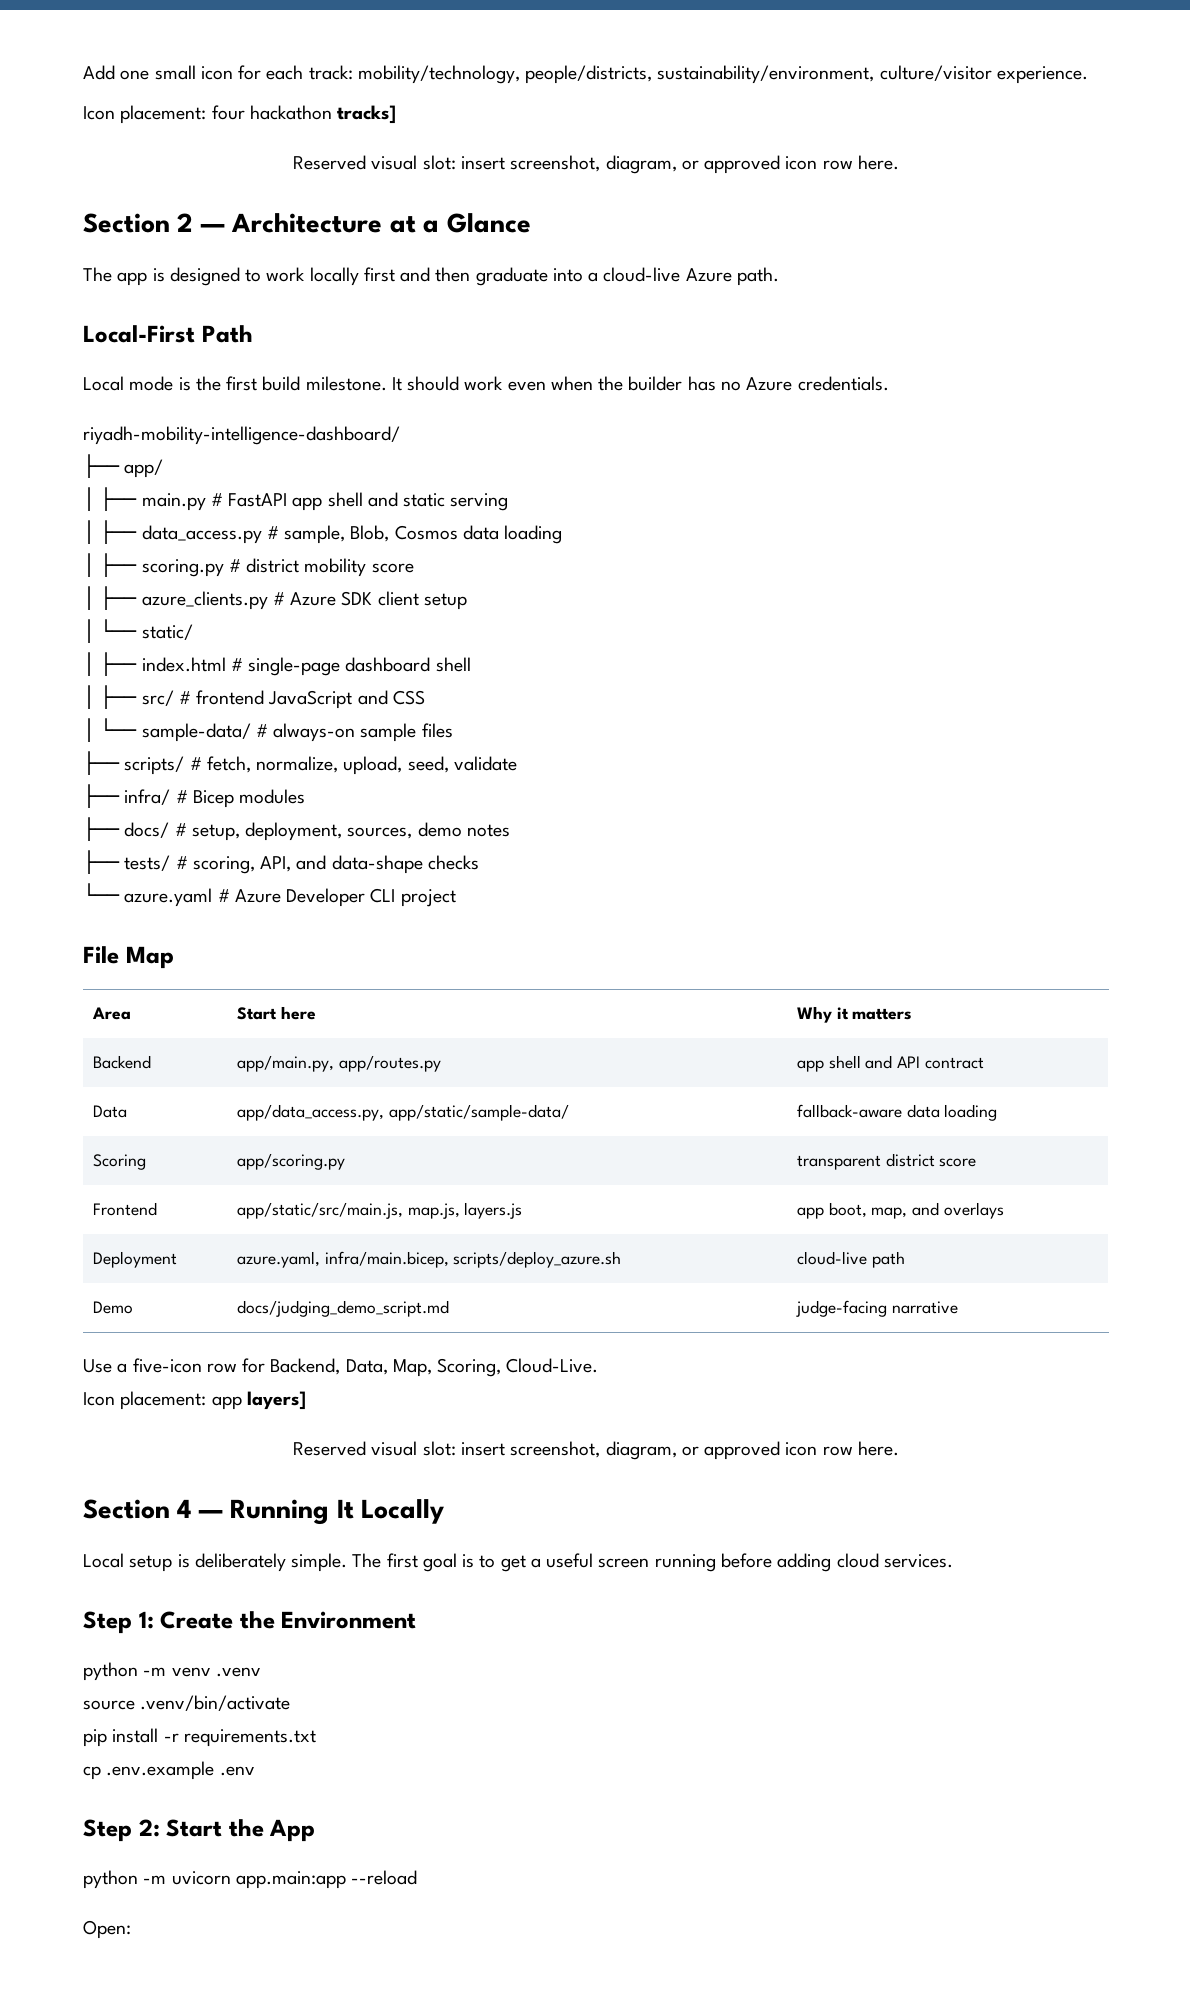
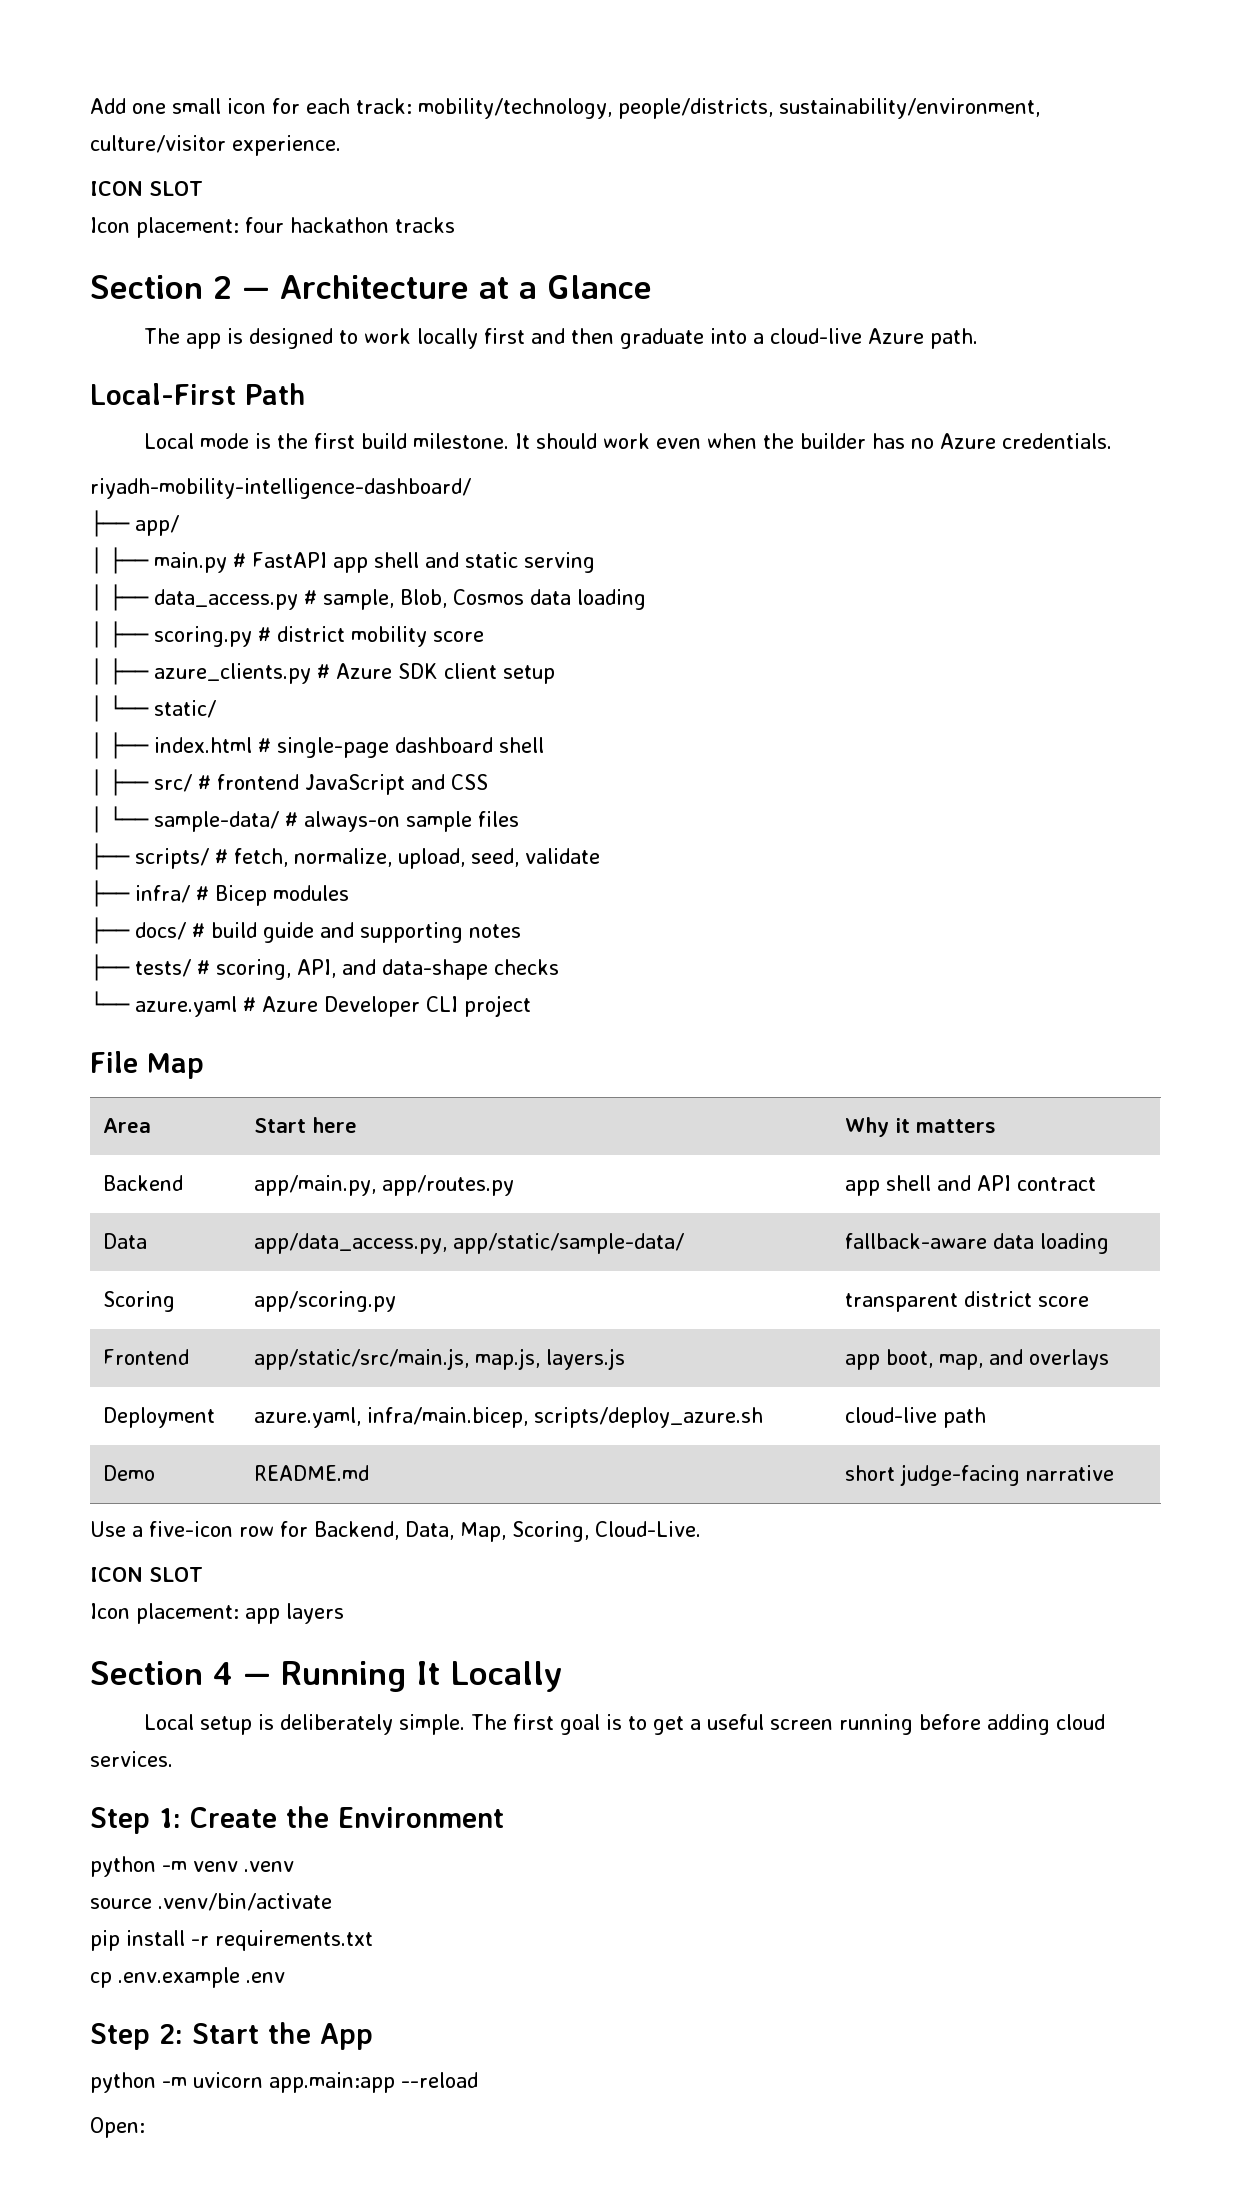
(1088, 75) none -> [90,181,203,196] // ICON SLOT
[337,105,397,124] [293,155,899,174] tracks] // Reserved visual slot: insert screenshot, diagram, or approved icon row here. -> [395,217,455,233] tracks
[191,822,462,841] setup, deployment, sources, demo -> [211,922,463,943] build guide and supporting
[237,1300,450,1317] docs/judging_demo_script.md | -> [253,1465,369,1481] [844,1465,895,1481] README.md | short
(599, 1365) none -> [90,1567,203,1582] // ICON SLOT
[246,1391,306,1410] [293,1441,899,1460] layers] // Reserved visual slot: insert screenshot, diagram, or approved icon row here. -> [286,1603,344,1624] layers

